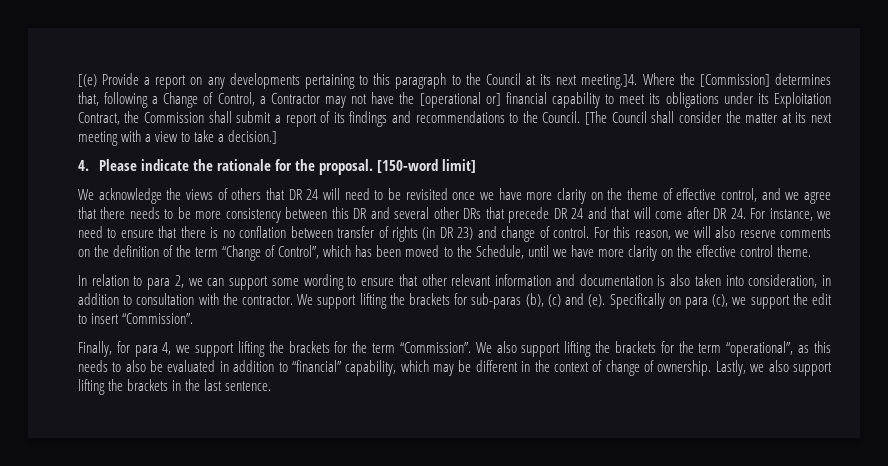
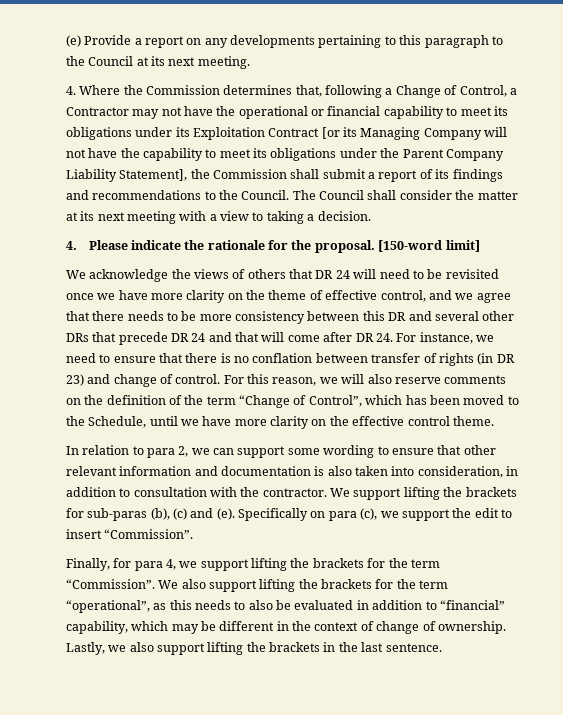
[77,74,97,87] [(e) -> [65,35,81,47] (e)
[581,74,638,89] meeting.]4. -> [197,56,250,69] [65,86,76,95] meeting. // 4.
[699,74,770,87] [Commission] -> [145,85,220,95] Commission
[419,92,501,108] [operational or] -> [238,106,325,119] operational or
[77,112,120,125] Contract, -> [268,127,508,140] [65,148,504,161] [65,169,188,182] Contract [or its Managing Company will not have the capability to meet its obligations under the Parent Company Liability Statement],
[585,111,608,125] [The -> [292,190,316,200] The
[194,130,278,144] take a decision.] -> [266,211,371,224] taking a decision.

